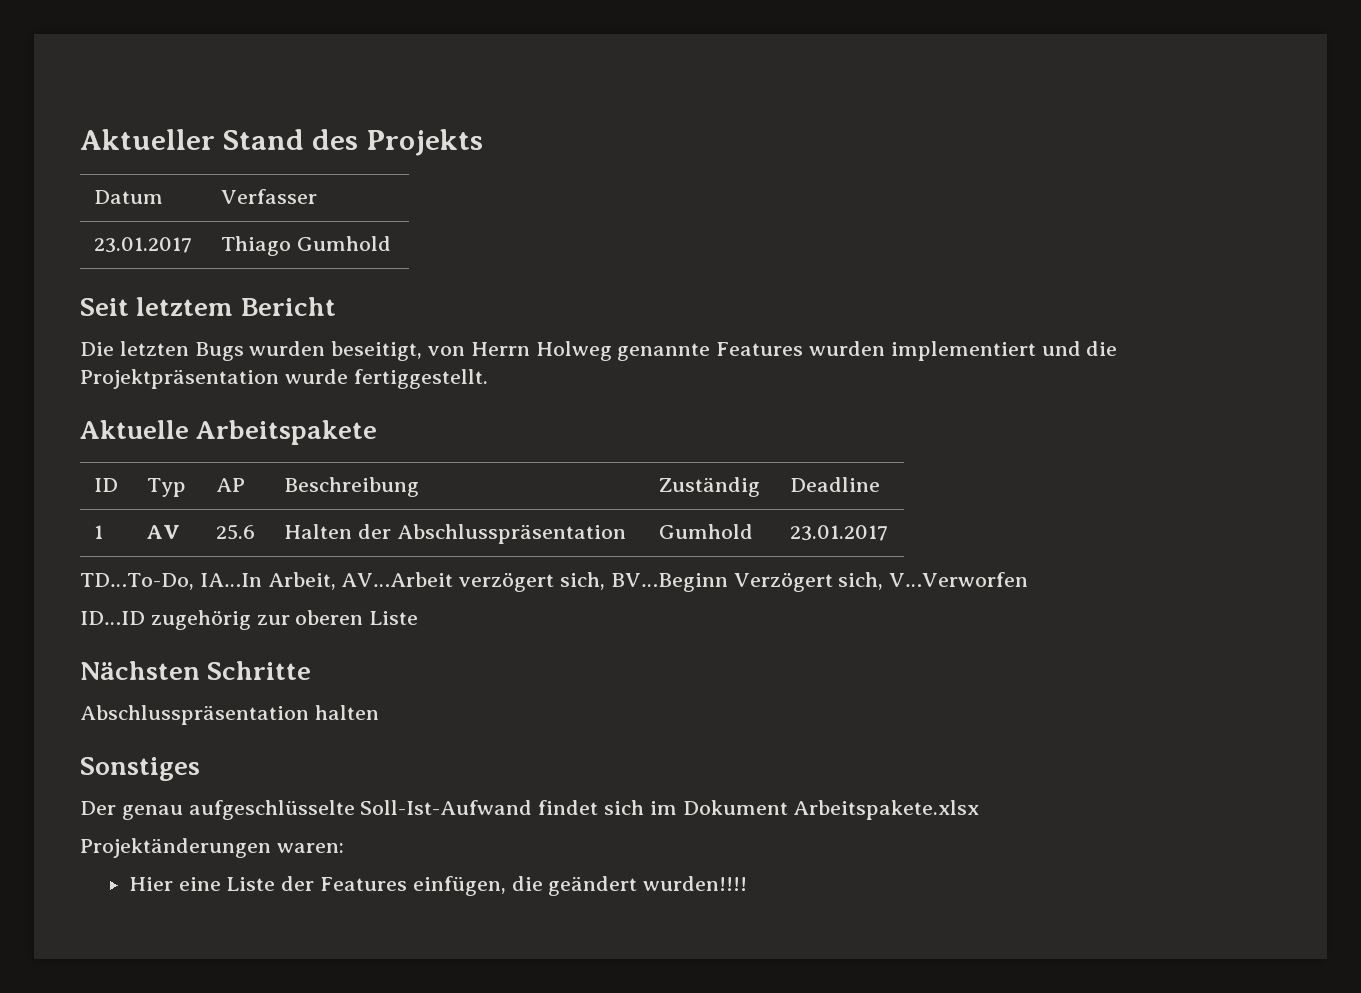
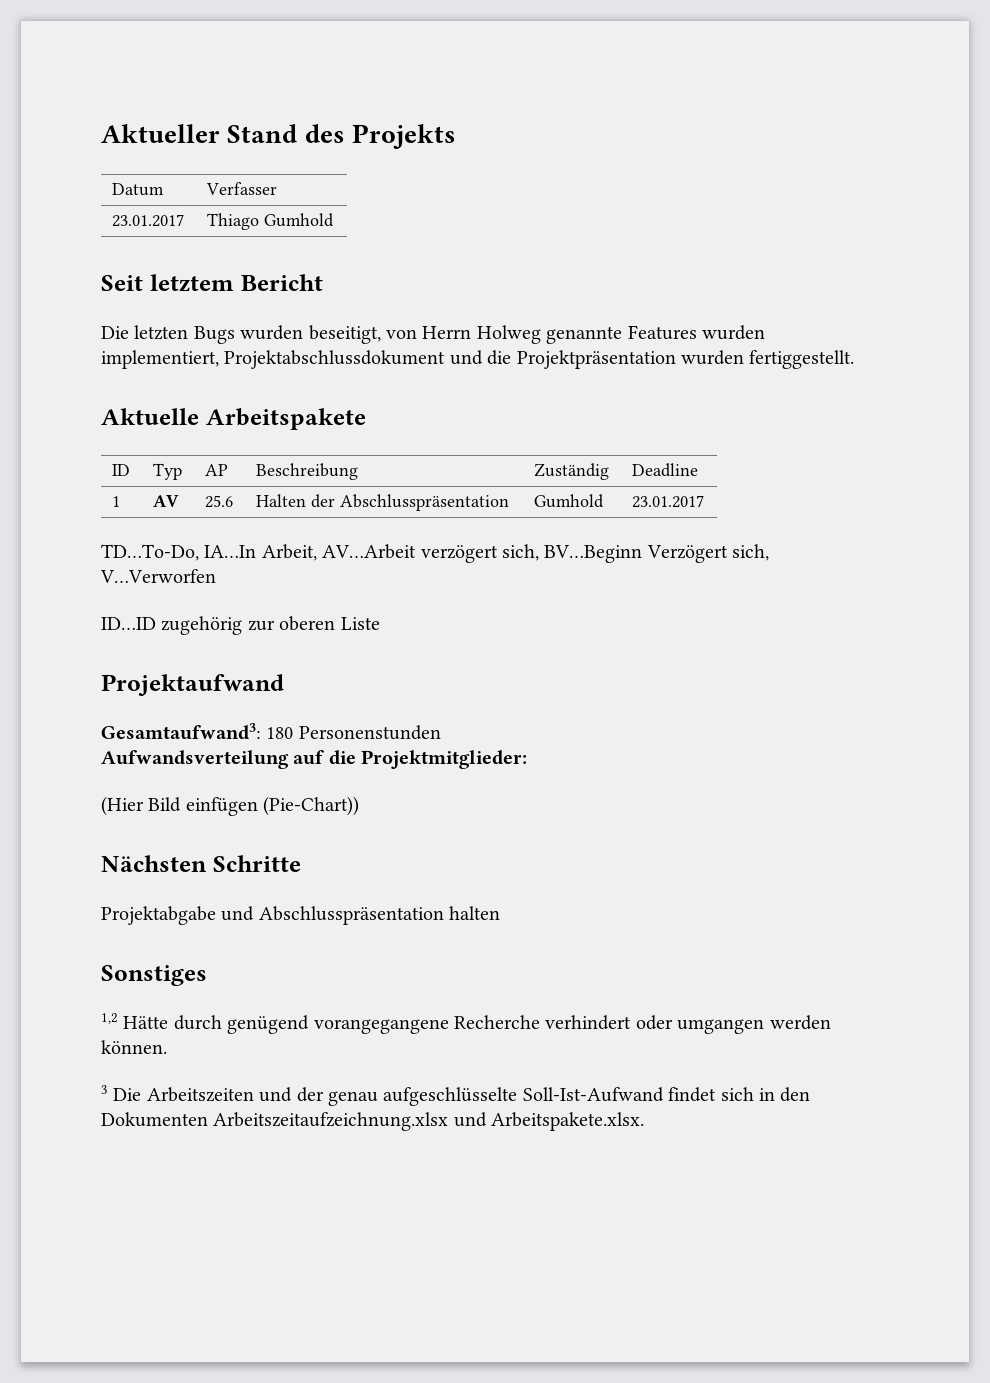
[890,341,1036,361] implementiert -> [101,350,446,369] implementiert, Projektabschlussdokument
[284,369,348,384] wurde -> [680,350,744,365] wurden
(419, 618) none -> [101,674,284,696] [101,723,441,740] [101,750,528,769] [101,796,360,816] // Projektaufwand // Gesamtaufwand3: 180 Personenstunden // Aufwandsverteilung auf die Projektmitglieder: // (Hier Bild einfügen (Pie-Chart))
(312, 670) none -> [101,906,255,925] Projektabgabe und
[80,801,116,815] Der -> [101,1013,831,1034] [101,1040,167,1054] [101,1085,324,1102] 1,2 Hätte durch genügend vorangegangene Recherche verhindert oder umgangen werden können. // 3 Die Arbeitszeiten und der
[649,800,980,820] [80,838,344,858] [128,876,748,896] im Dokument Arbeitspakete.xlsx // Projektänderungen waren: // Hier eine Liste der Features einfügen, die geändert wurden!!!! -> [758,1087,811,1102] [101,1112,645,1131] in den Dokumenten Arbeitszeitaufzeichnung.xlsx und Arbeitspakete.xlsx.

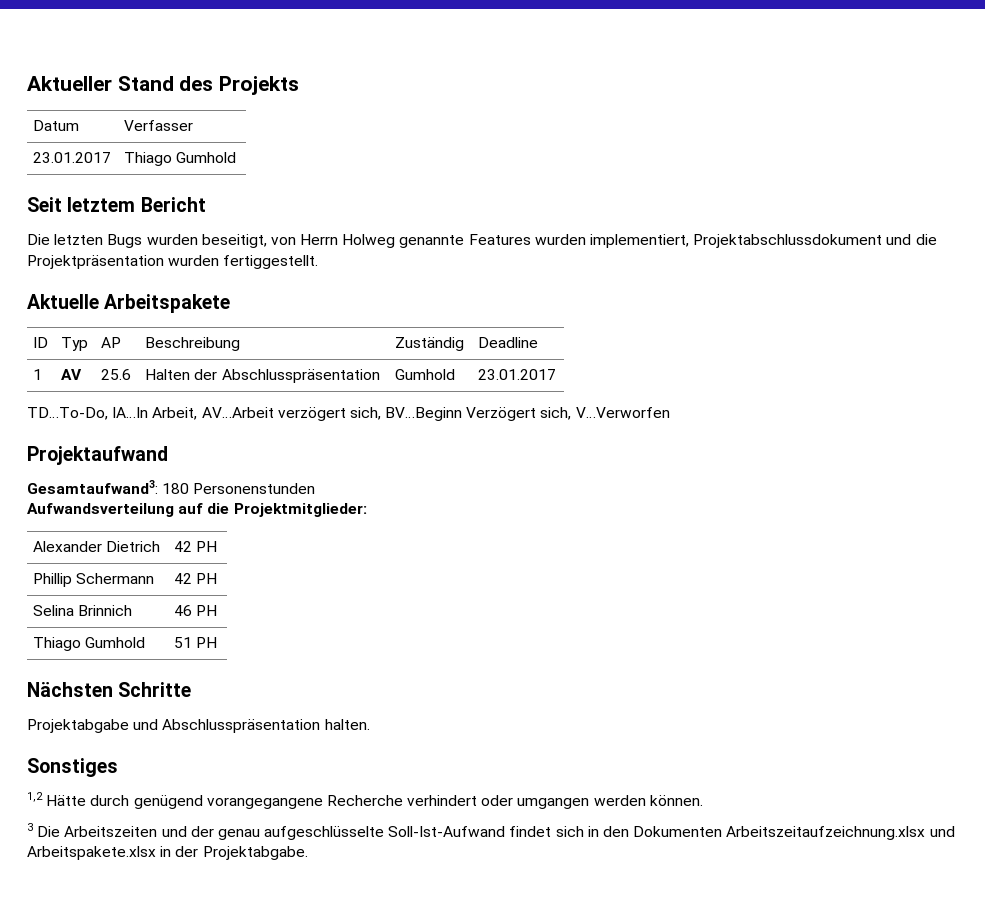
[101,616,380,635] // ID…ID zugehörig zur oberen Liste -> (670, 412) none
[101,796,360,816] // (Hier Bild einfügen (Pie-Chart)) -> [33,541,161,552] [174,541,218,552] [33,573,155,587] [174,573,218,584] [33,605,133,616] [174,605,218,616] [33,637,146,651] [174,637,218,648] // Alexander Dietrich | 42 PH // Phillip Schermann | 42 PH // Selina Brinnich | 46 PH // Thiago Gumhold | 51 PH
[449,906,501,920] halten -> [324,719,370,730] halten.
[491,1112,645,1131] Arbeitspakete.xlsx. -> [27,846,308,860] Arbeitspakete.xlsx in der Projektabgabe.

